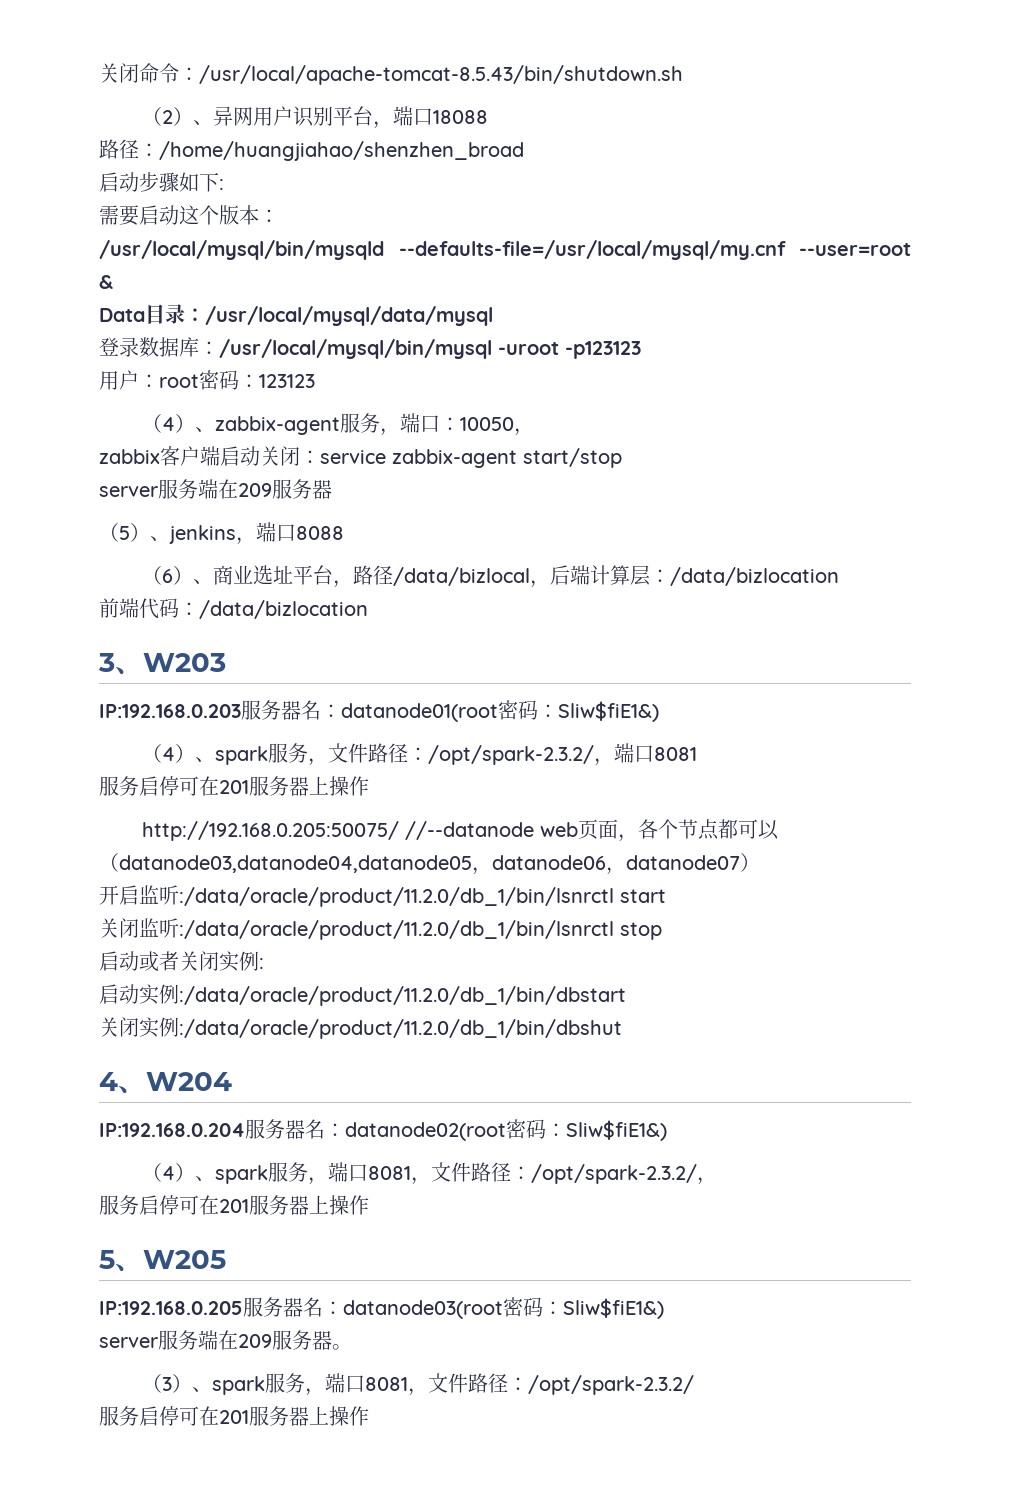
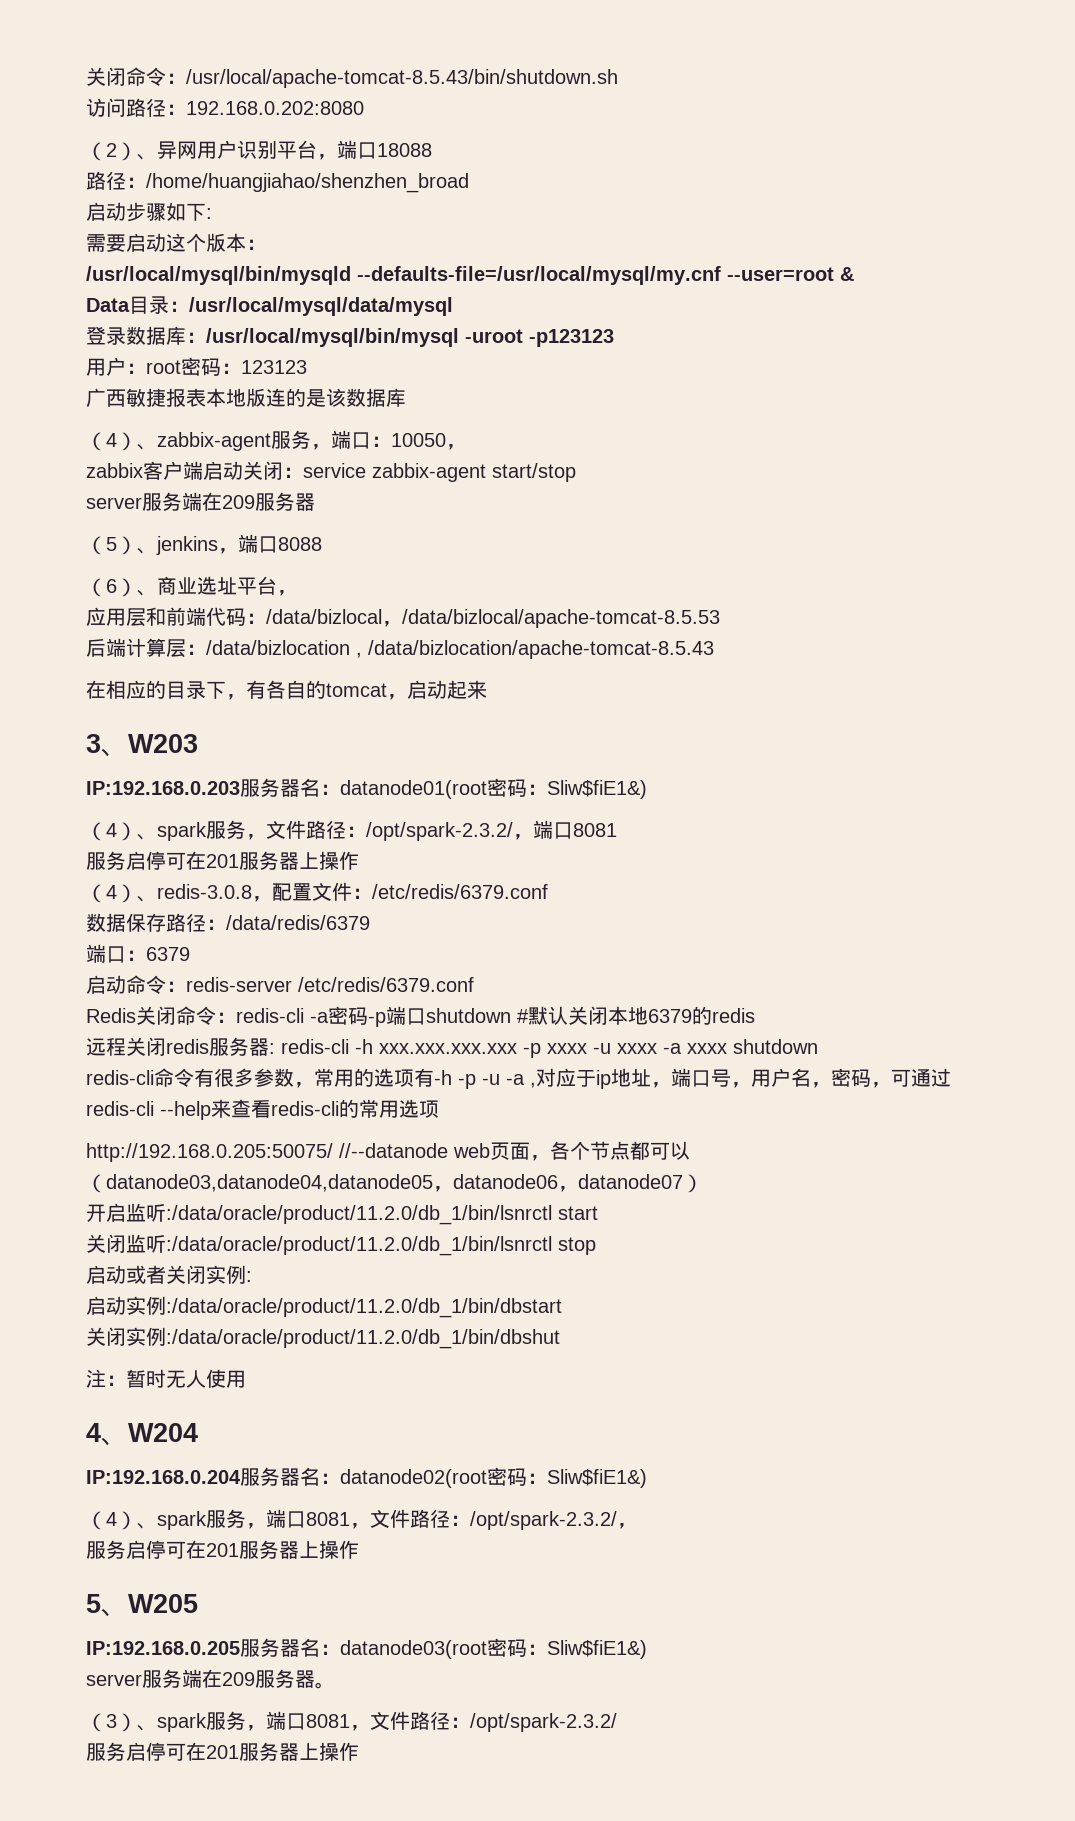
(683, 75) none -> [86,98,364,117] // 访问路径：192.168.0.202:8080
(315, 381) none -> [86,388,406,407] // 广西敏捷报表本地版连的是该数据库
[353,565,840,588] [99,598,368,619] 路径/data/bizlocal，后端计算层：/data/bizlocation // 前端代码：/data/bizlocation -> [86,607,720,628] [86,638,714,659] [86,680,487,700] // 应用层和前端代码：/data/bizlocal，/data/bizlocal/apache-tomcat-8.5.53 // 后端计算层：/data/bizlocation , /data/bizlocation/apache-tomcat-8.5.43 // 在相应的目录下，有各自的tomcat，启动起来
(369, 786) none -> [86,882,548,903] [86,913,370,932] [86,944,190,963] [86,975,474,994] [86,1006,755,1027] [86,1037,818,1058] [86,1068,951,1089] [86,1099,439,1120] // （4）、redis-3.0.8，配置文件：/etc/redis/6379.conf // 数据保存路径：/data/redis/6379 // 端口：6379 // 启动命令：redis-server /etc/redis/6379.conf // Redis关闭命令：redis-cli -a密码-p端口shutdown #默认关闭本地6379的redis // 远程关闭redis服务器: redis-cli -h xxx.xxx.xxx.xxx -p xxxx -u xxxx -a xxxx shutdown // redis-cli命令有很多参数，常用的选项有-h -p -u -a ,对应于ip地址，端口号，用户名，密码，可通过redis-cli --help来查看redis-cli的常用选项
(622, 1029) none -> [86,1369,246,1388] // 注：暂时无人使用

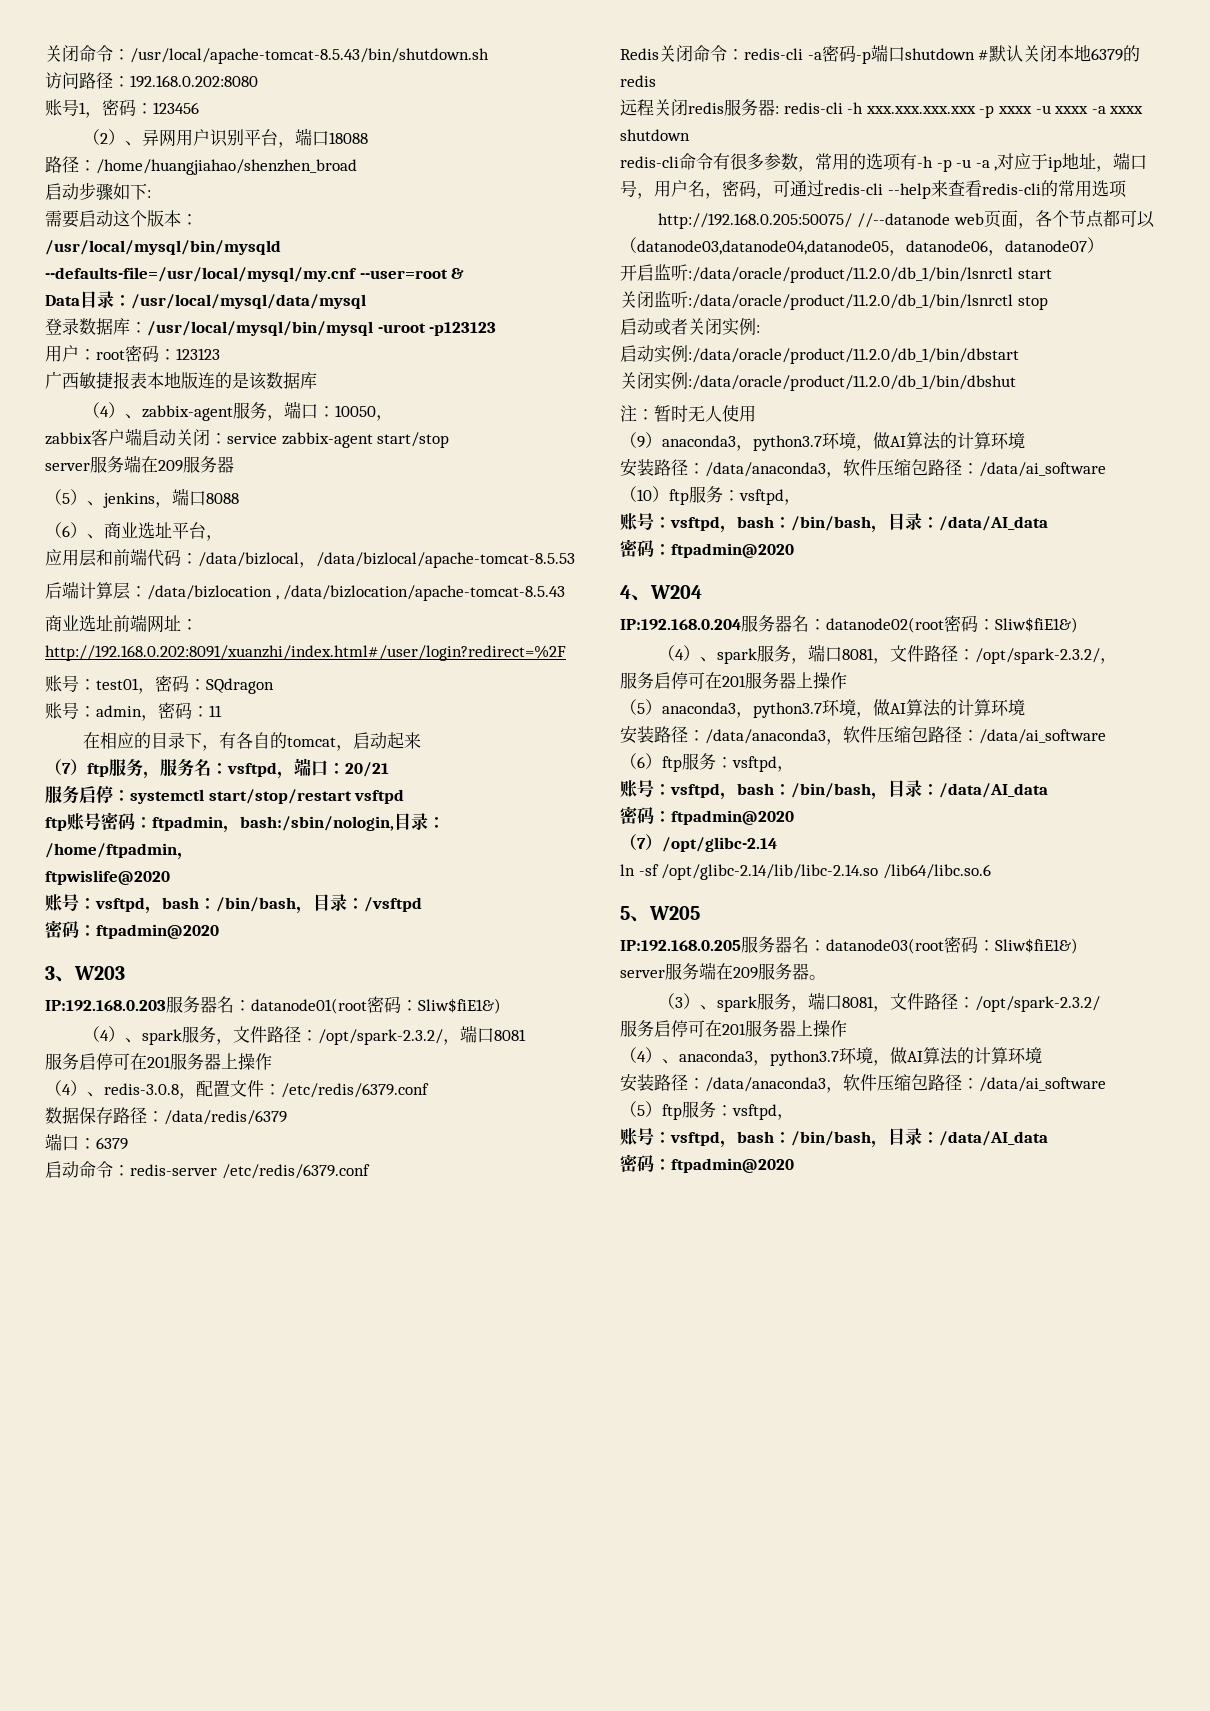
(364, 108) none -> [45,99,199,118] // 账号1，密码：123456
(714, 649) none -> [45,614,198,633] [45,645,566,661] [45,675,274,694] [45,702,222,721] // 商业选址前端网址：http://192.168.0.202:8091/xuanzhi/index.html#/user/login?redirect=%2F // 账号：test01，密码：SQdragon // 账号：admin，密码：11
(487, 689) none -> [45,758,389,779] [45,785,405,804] [45,812,445,833] [45,843,194,860] [45,870,170,885] [45,894,422,914] [45,920,219,939] // （7）ftp服务，服务名：vsftpd，端口：20/21 // 服务启停：systemctl start/stop/restart vsftpd // ftp账号密码：ftpadmin，bash:/sbin/nologin,目录：/home/ftpadmin， // ftpwislife@2020 // 账号：vsftpd，bash：/bin/bash，目录：/vsftpd // 密码：ftpadmin@2020
(246, 1379) none -> [620,432,1025,451] [620,459,1106,478] [620,486,801,505] [620,513,1048,533] [620,539,794,558] // （9）anaconda3，python3.7环境，做AI算法的计算环境 // 安装路径：/data/anaconda3，软件压缩包路径：/data/ai_software // （10）ftp服务：vsftpd， // 账号：vsftpd，bash：/bin/bash，目录：/data/AI_data // 密码：ftpadmin@2020
(359, 1549) none -> [620,699,1025,718] [620,726,1106,745] [620,753,794,772] [620,780,1048,800] [620,806,794,825] [620,834,777,852] [620,864,991,880] // （5）anaconda3，python3.7环境，做AI算法的计算环境 // 安装路径：/data/anaconda3，软件压缩包路径：/data/ai_software // （6）ftp服务：vsftpd， // 账号：vsftpd，bash：/bin/bash，目录：/data/AI_data // 密码：ftpadmin@2020 // （7）/opt/glibc-2.14 // ln -sf /opt/glibc-2.14/lib/libc-2.14.so /lib64/libc.so.6
(359, 1751) none -> [620,1047,1042,1066] [620,1074,1106,1093] [620,1101,794,1120] [620,1128,1048,1148] [620,1154,794,1173] // （4）、anaconda3，python3.7环境，做AI算法的计算环境 // 安装路径：/data/anaconda3，软件压缩包路径：/data/ai_software // （5）ftp服务：vsftpd， // 账号：vsftpd，bash：/bin/bash，目录：/data/AI_data // 密码：ftpadmin@2020

